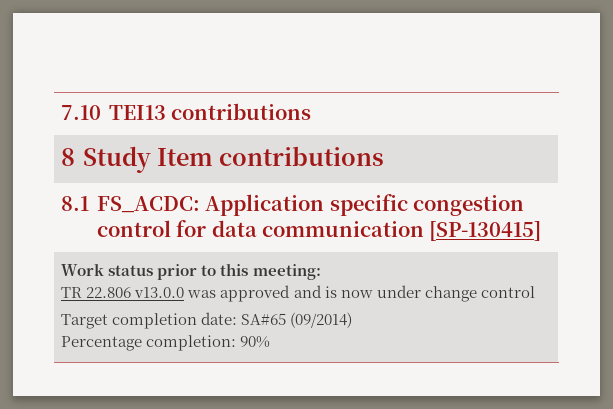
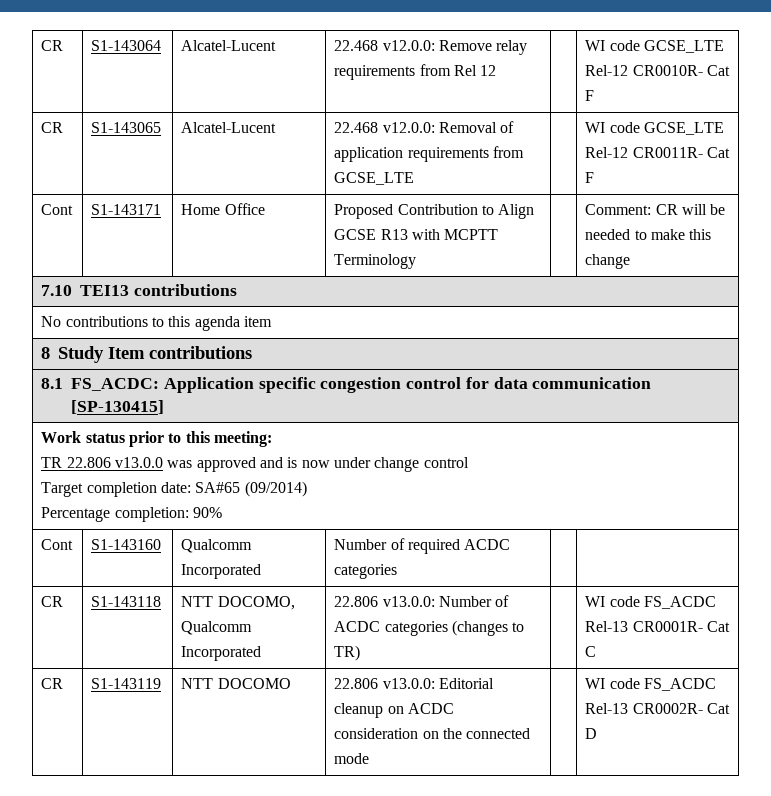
[61,103,312,120] 7.10 TEI13 contributions -> [41,40,64,51] [91,40,162,51] [181,40,277,51] [334,40,528,55] [334,64,497,80] [585,40,724,53] [585,65,730,76] [585,90,595,101] [41,122,64,133] [91,122,162,133] [181,122,277,133] [334,121,515,133] [334,146,524,162] [334,172,415,185] [585,122,724,135] [585,147,730,158] [585,172,595,183] [41,204,74,215] [91,204,162,215] [181,203,265,215] [334,204,535,219] [334,229,499,240] [334,254,417,269] [585,204,726,215] [585,229,712,240] [585,254,631,269] [41,284,238,296] [41,316,272,331] CR | S1-143064 | Alcatel-Lucent | 22.468 v12.0.0: Remove relay requirements from Rel 12 | | WI code GCSE_LTE Rel-12 CR0010R- Cat F // CR | S1-143065 | Alcatel-Lucent | 22.468 v12.0.0: Removal of application requirements from GCSE_LTE | | WI code GCSE_LTE Rel-12 CR0011R- Cat F // Cont | S1-143171 | Home Office | Proposed Contribution to Align GCSE R13 with MCPTT Terminology | | Comment: CR will be needed to make this change // 7.10 TEI13 contributions // No contributions to this agenda item
(271, 342) none -> [41,539,74,550] [91,539,162,550] [181,539,253,553] [181,564,262,579] [334,538,511,554] [334,564,398,579] [41,596,64,607] [91,596,162,607] [181,596,295,610] [181,621,253,635] [181,646,262,661] [334,595,510,607] [334,620,525,636] [334,645,361,661] [585,596,716,609] [585,621,730,632] [585,646,597,657] [41,678,64,689] [91,678,162,689] [181,678,291,689] [334,678,494,689] [334,703,454,718] [334,728,531,739] [334,753,370,764] [585,678,716,691] [585,703,730,714] [585,728,598,739] // Cont | S1-143160 | Qualcomm Incorporated | Number of required ACDC categories | | // CR | S1-143118 | NTT DOCOMO, Qualcomm Incorporated | 22.806 v13.0.0: Number of ACDC categories (changes to TR) | | WI code FS_ACDC Rel-13 CR0001R- Cat C // CR | S1-143119 | NTT DOCOMO | 22.806 v13.0.0: Editorial cleanup on ACDC consideration on the connected mode | | WI code FS_ACDC Rel-13 CR0002R- Cat D

